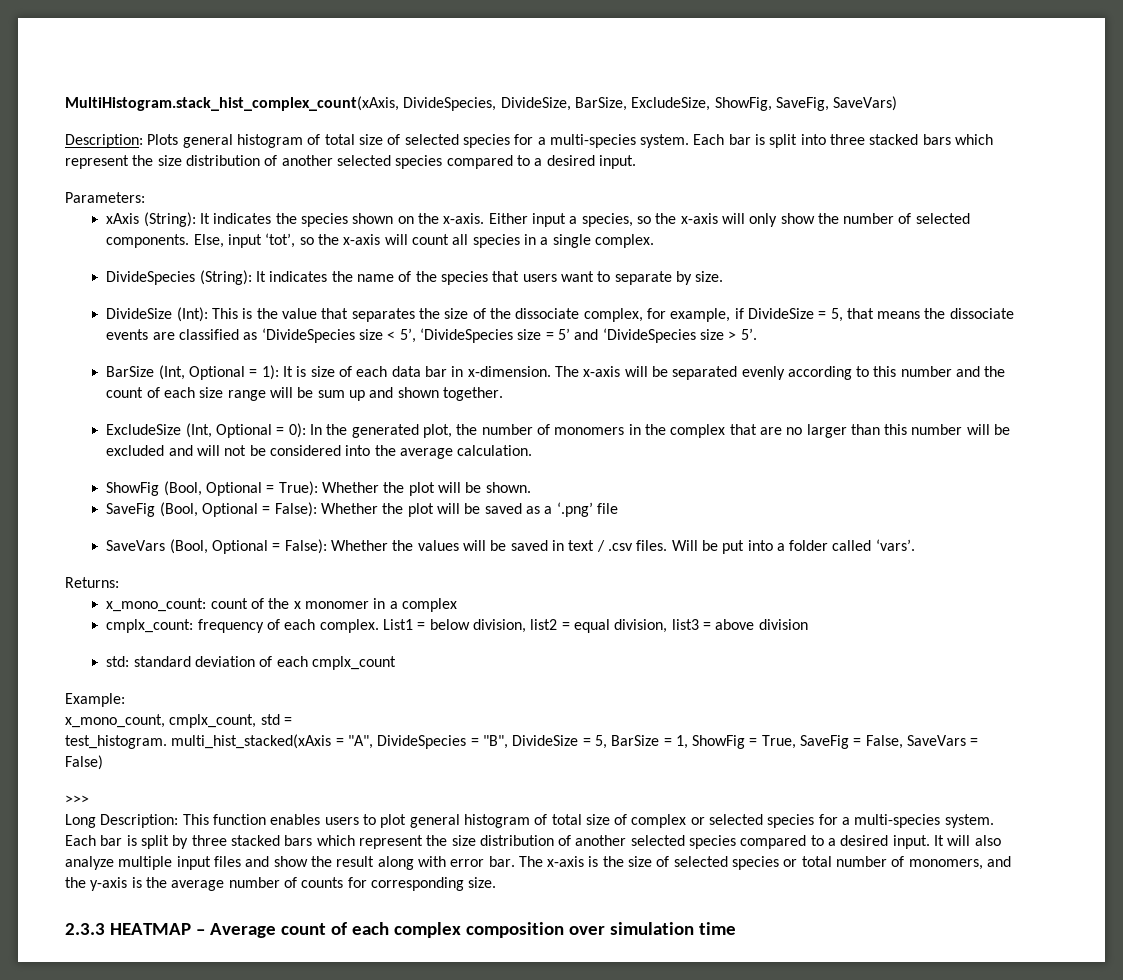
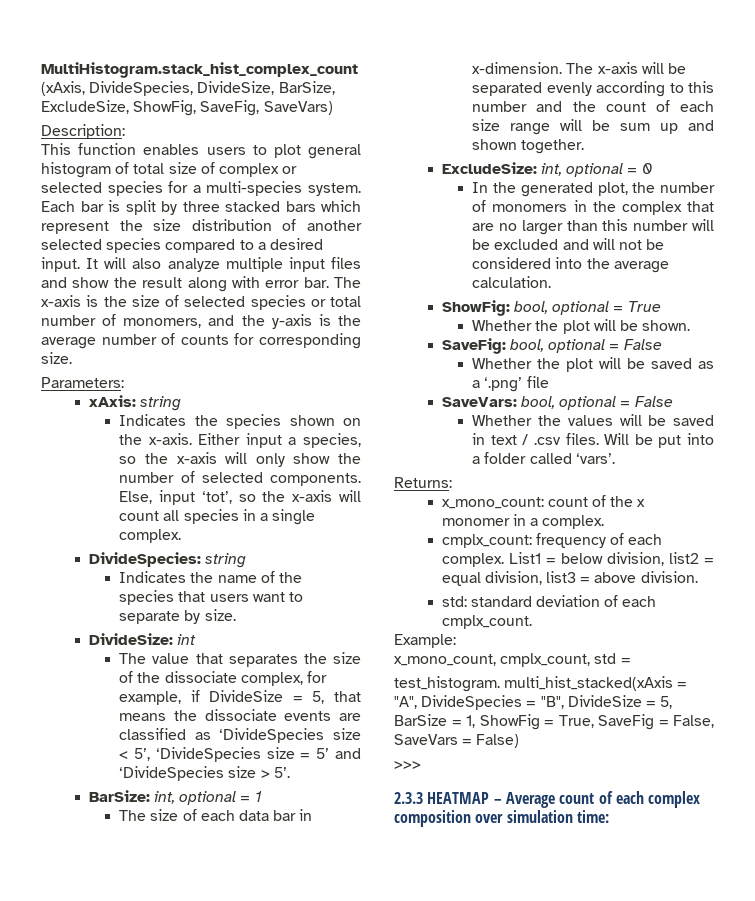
[147,134,994,148] [65,155,636,169] [65,192,145,203] [106,212,970,227] [106,233,654,248] [106,270,724,285] [106,307,1014,322] [106,328,757,343] [106,365,1006,380] [106,387,503,401] [106,423,1011,438] [106,445,533,459] [106,481,531,496] [106,502,618,517] [106,539,915,554] [65,577,119,588] [106,598,458,612] [106,619,808,633] [106,656,397,670] [65,693,125,707] [65,714,292,728] [65,734,979,749] [65,755,103,770] [65,795,89,804] [65,814,179,828] Plots general histogram of total size of selected species for a multi-species system. Each bar is split into three stacked bars which represent the size distribution of another selected species compared to a desired input. // Parameters: // xAxis (String): It indicates the species shown on the x-axis. Either input a species, so the x-axis will only show the number of selected components. Else, input ‘tot’, so the x-axis will count all species in a single complex. // DivideSpecies (String): It indicates the name of the species that users want to separate by size. // DivideSize (Int): This is the value that separates the size of the dissociate complex, for example, if DivideSize = 5, that means the dissociate events are classified as ‘DivideSpecies size < 5’, ‘DivideSpecies size = 5’ and ‘DivideSpecies size > 5’. // BarSize (Int, Optional = 1): It is size of each data bar in x-dimension. The x-axis will be separated evenly according to this number and the count of each size range will be sum up and shown together. // ExcludeSize (Int, Optional = 0): In the generated plot, the number of monomers in the complex that are no larger than this number will be excluded and will not be considered into the average calculation. // ShowFig (Bool, Optional = True): Whether the plot will be shown. // SaveFig (Bool, Optional = False): Whether the plot will be saved as a ‘.png’ file // SaveVars (Bool, Optional = False): Whether the values will be saved in text / .csv files. Will be put into a folder called ‘vars’. // Returns: // x_mono_count: count of the x monomer in a complex // cmplx_count: frequency of each complex. List1 = below division, list2 = equal division, list3 = above division // std: standard deviation of each cmplx_count // Example: // x_mono_count, cmplx_count, std = // test_histogram. multi_hist_stacked(xAxis = "A", DivideSpecies = "B", DivideSize = 5, BarSize = 1, ShowFig = True, SaveFig = False, SaveVars = False) // >>> // Long Description: -> (125, 131) //
(497, 882) none -> [41,377,124,388] [88,395,181,411] [119,414,361,429] [119,433,362,448] [119,452,361,467] [119,471,361,486] [119,490,362,505] [119,509,316,525] [119,529,182,543] [88,552,246,568] [119,571,303,583] [119,590,304,605] [119,609,236,624] [88,633,196,645] [119,652,361,667] [119,671,328,686] [119,690,362,705] [119,709,361,721] [119,728,361,743] [119,747,362,762] [119,766,290,781] [88,790,263,805] [119,809,313,821] [472,62,687,74] [472,81,714,97] [472,100,714,112] [472,119,714,135] [472,139,585,154] [441,162,653,177] [472,182,715,197] [472,200,714,215] [472,219,714,235] [472,238,665,250] [472,257,669,273] [472,276,552,288] [441,300,662,316] [472,319,691,334] [441,338,663,354] [472,357,714,372] [472,376,549,392] [441,396,674,410] [472,414,714,426] [472,433,714,448] [472,452,615,464] [394,477,452,488] [441,495,646,509] [441,514,605,529] [441,533,663,548] [441,552,714,567] [441,571,698,586] [441,595,657,607] [441,615,532,629] [394,634,456,648] [394,653,631,667] [394,676,688,692] [394,695,673,710] [394,714,714,730] [394,734,520,748] [394,761,421,769] // Parameters: // xAxis: string // Indicates the species shown on the x-axis. Either input a species, so the x-axis will only show the number of selected components. Else, input ‘tot’, so the x-axis will count all species in a single complex. // DivideSpecies: string // Indicates the name of the species that users want to separate by size. // DivideSize: int // The value that separates the size of the dissociate complex, for example, if DivideSize = 5, that means the dissociate events are classified as ‘DivideSpecies size < 5’, ‘DivideSpecies size = 5’ and ‘DivideSpecies size > 5’. // BarSize: int, optional = 1 // The size of each data bar in x-dimension. The x-axis will be separated evenly according to this number and the count of each size range will be sum up and shown together. // ExcludeSize: int, optional = 0 // In the generated plot, the number of monomers in the complex that are no larger than this number will be excluded and will not be considered into the average calculation. // ShowFig: bool, optional = True // Whether the plot will be shown. // SaveFig: bool, optional = False // Whether the plot will be saved as a ‘.png’ file // SaveVars: bool, optional = False // Whether the values will be saved in text / .csv files. Will be put into a folder called ‘vars’. // Returns: // x_mono_count: count of the x monomer in a complex. // cmplx_count: frequency of each complex. List1 = below division, list2 = equal division, list3 = above division. // std: standard deviation of each cmplx_count. // Example: // x_mono_count, cmplx_count, std = // test_histogram. multi_hist_stacked(xAxis = "A", DivideSpecies = "B", DivideSize = 5, BarSize = 1, ShowFig = True, SaveFig = False, SaveVars = False) // >>>
[698,922,736,935] time -> [576,810,609,823] time:

